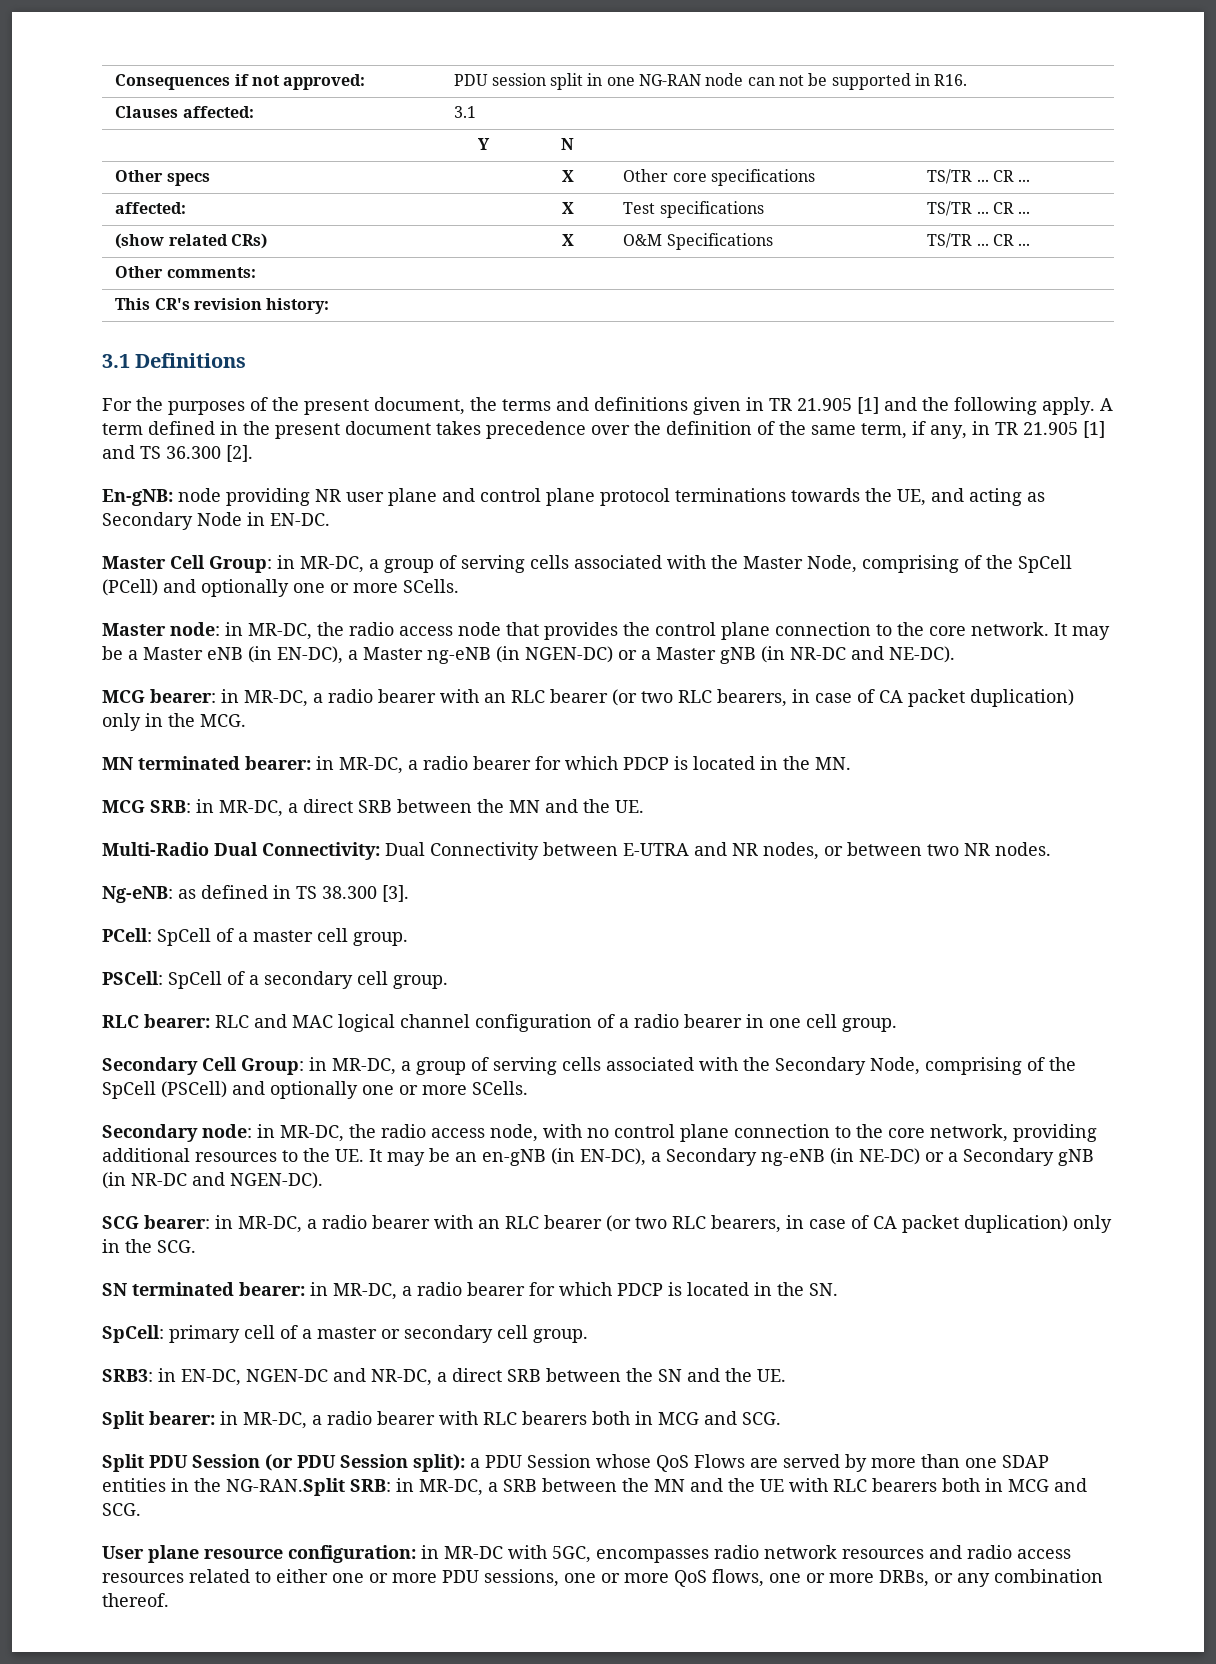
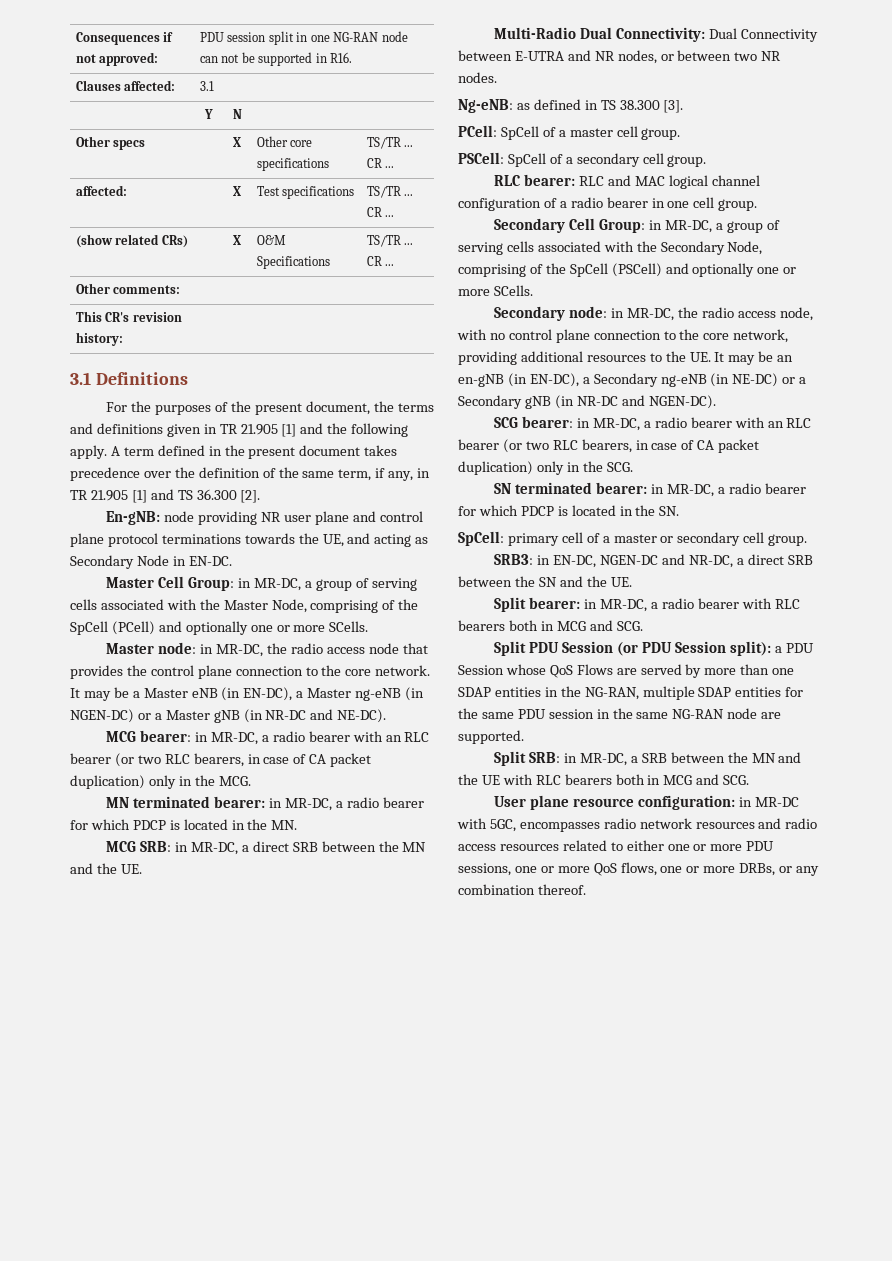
[226,1478,345,1496] NG-RAN.Split -> [584,686,804,700] [458,708,782,719] [458,730,524,744] [494,751,527,766] NG-RAN, multiple SDAP entities for the same PDU session in the same NG-RAN node are supported. // Split

